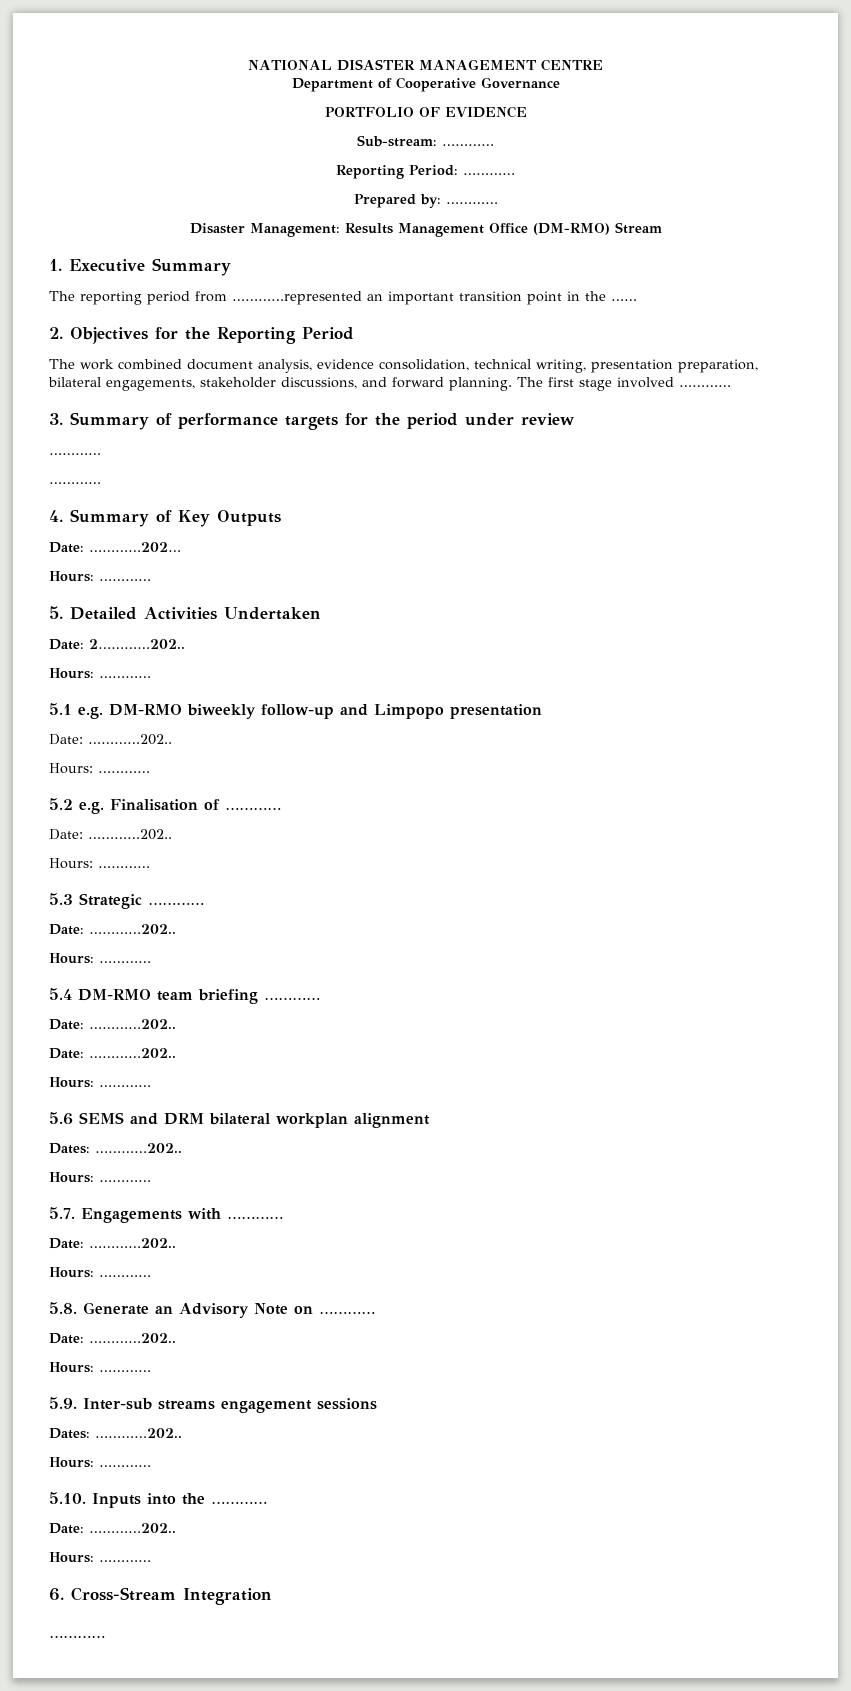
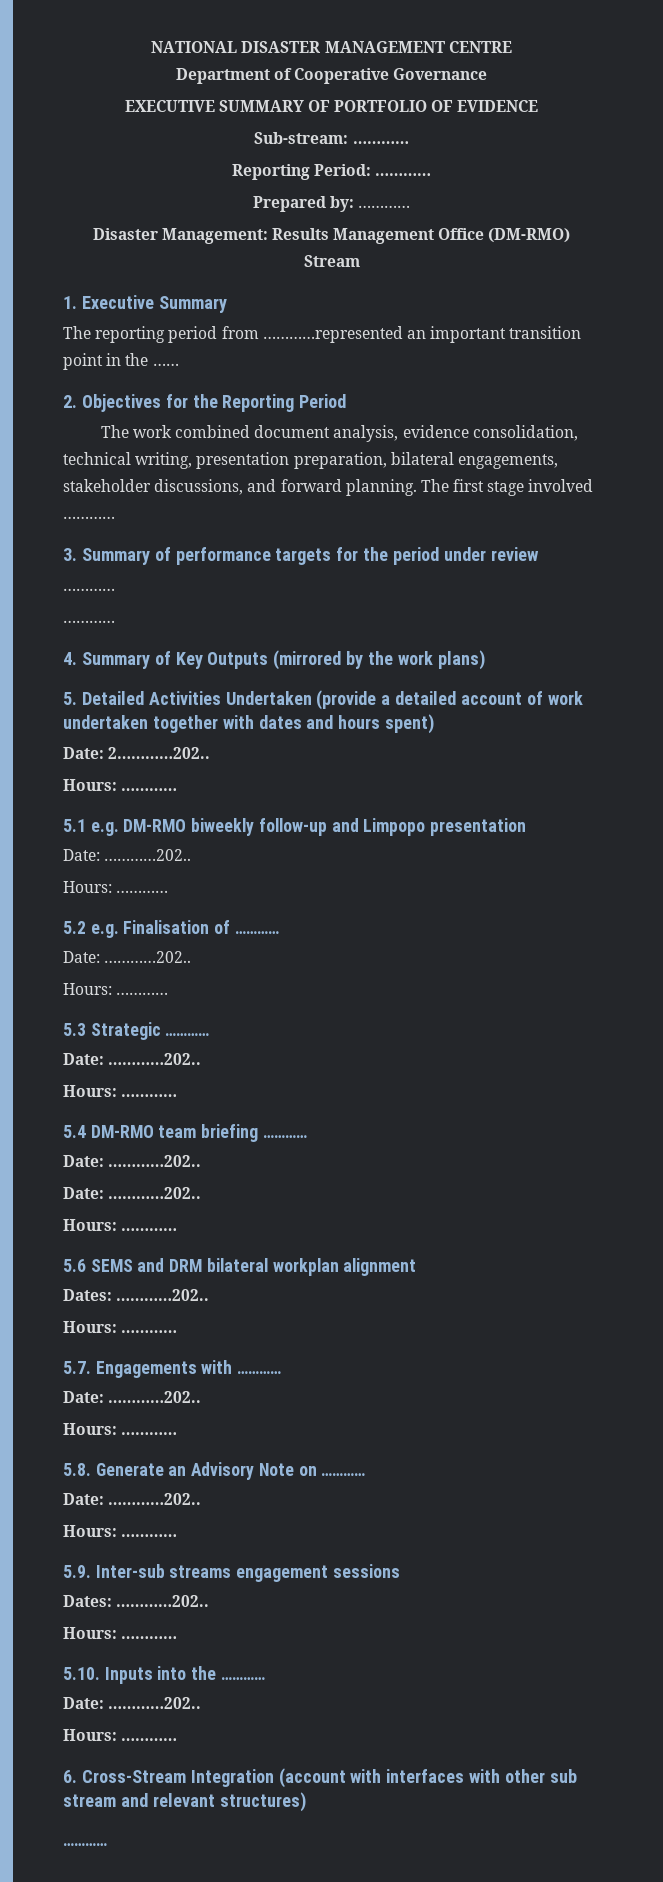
(560, 82) none -> [124,100,330,112] EXECUTIVE SUMMARY OF
[49,542,181,553] [49,571,151,582] // Date: …………202… // Hours: ………… -> [273,650,485,670] (mirrored by the work plans)
(321, 613) none -> [316,690,583,710] [63,714,435,734] (provide a detailed account of work undertaken together with dates and hours spent)
(272, 1596) none -> [278,1768,577,1788] [63,1792,306,1812] (account with interfaces with other sub stream and relevant structures)

